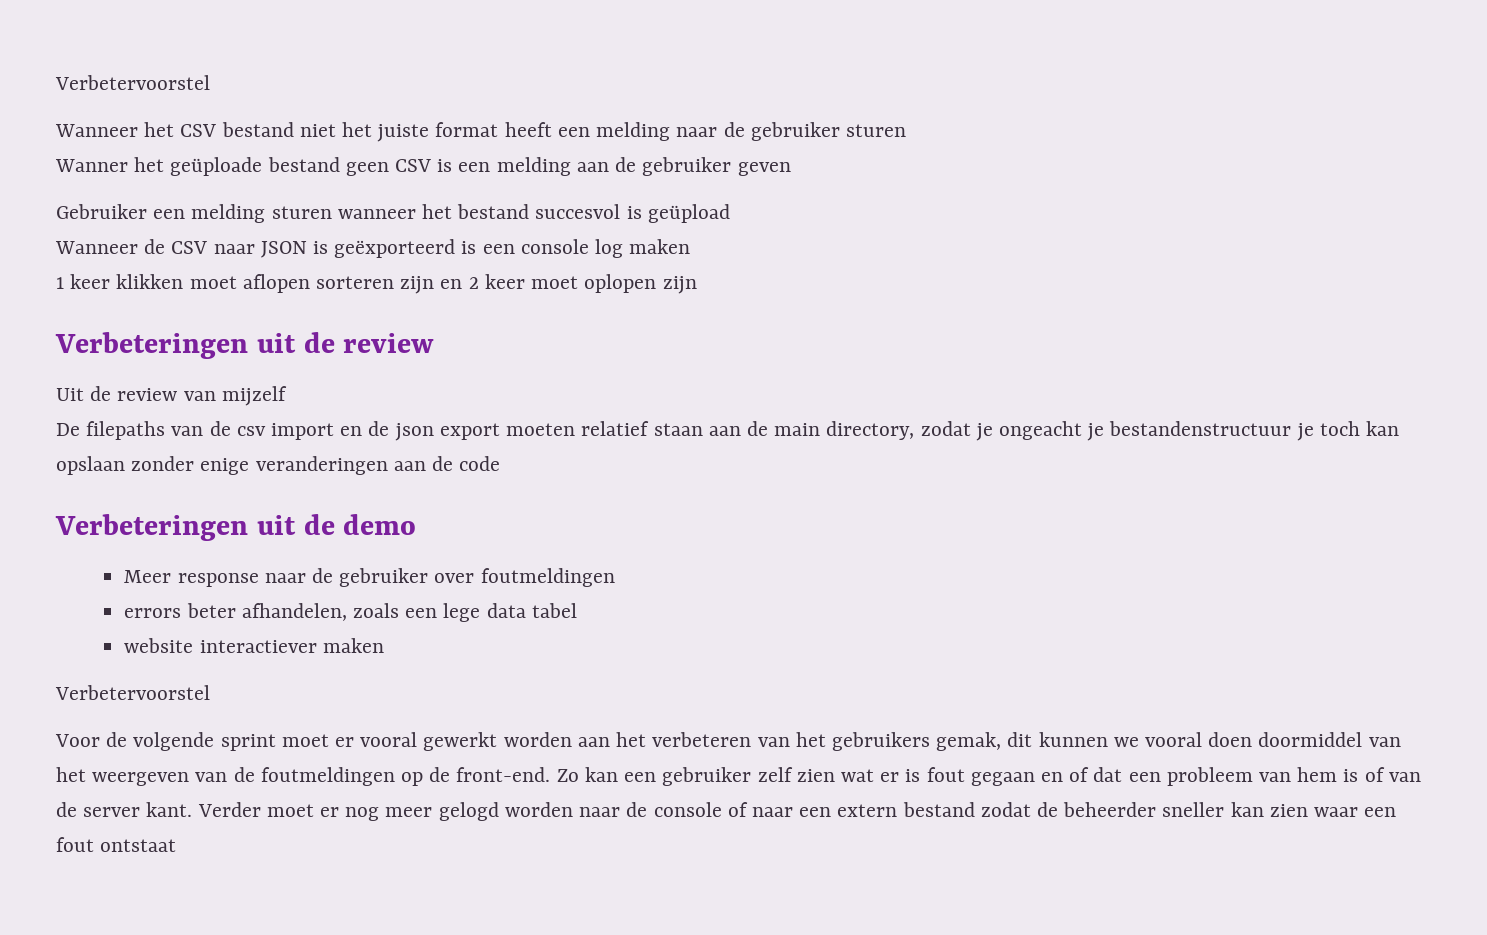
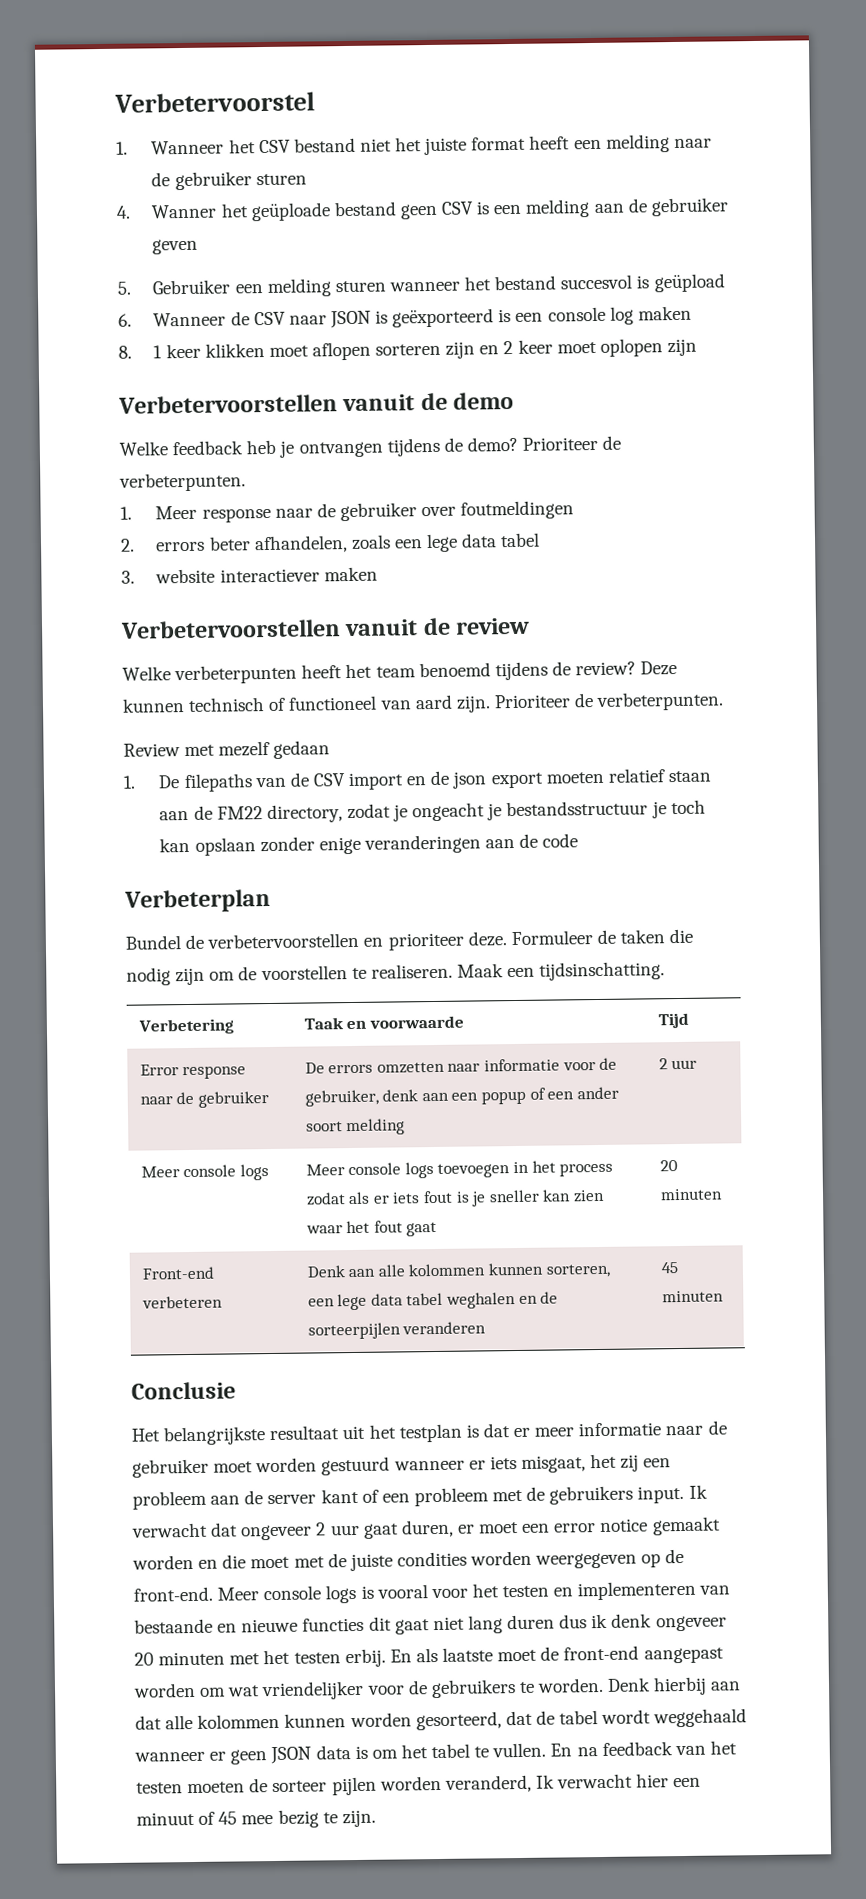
[55,75,210,90] Verbetervoorstel // -> [114,91,315,113] [116,141,128,155] Verbetervoorstel // 1.
(906, 130) none -> [116,205,131,219] 4.
(791, 169) none -> [117,281,131,295] 5.
(730, 213) none -> [118,313,132,327] 6.
(691, 246) none -> [118,345,132,359] 8.
[55,332,435,359] [56,386,287,406] Verbeteringen uit de review // Uit de review van mijzelf // -> [118,391,515,414] [119,435,622,458] [119,472,246,492] [120,500,575,523] [120,532,541,554] [121,566,378,584] [120,617,531,639] [122,660,678,685] [122,691,725,713] [123,740,331,759] [123,775,136,789] Verbetervoorstellen vanuit de demo // Welke feedback heb je ontvangen tijdens de demo? Prioriteer de verbeterpunten. // 1. Meer response naar de gebruiker over foutmeldingen // 2. errors beter afhandelen, zoals een lege data tabel // 3. website interactiever maken // Verbetervoorstellen vanuit de review // Welke verbeterpunten heeft het team benoemd tijdens de review? Deze kunnen technisch of functioneel van aard zijn. Prioriteer de verbeterpunten. // Review met mezelf gedaan // 1.
[236,426,266,436] csv -> [312,773,345,787] CSV
[774,423,821,436] main -> [216,806,263,820] FM22
[1109,421,1292,436] bestandenstructuur -> [506,800,649,817] bestandsstructuur
[55,514,417,541] [124,568,615,587] [124,603,577,622] [124,638,384,653] [55,685,210,700] [55,732,1401,751] [56,767,1421,786] [56,802,1397,821] [56,837,177,852] Verbeteringen uit de demo // Meer response naar de gebruiker over foutmeldingen // errors beter afhandelen, zoals een lege data tabel // website interactiever maken // Verbetervoorstel // Voor de volgende sprint moet er vooral gewerkt worden aan het verbeteren van het gebruikers gemak, dit kunnen we vooral doen doormiddel van het weergeven van de foutmeldingen op de front-end. Zo kan een gebruiker zelf zien wat er is fout gegaan en of dat een probleem van hem is of van de server kant. Verder moet er nog meer gelogd worden naar de console of naar een extern bestand zodat de beheerder sneller kan zien waar een fout ontstaat -> [124,888,271,913] [125,928,694,951] [126,961,666,986] [137,1018,235,1035] [303,1015,464,1030] [657,1012,689,1029] [139,1064,247,1080] [139,1091,269,1108] [304,1057,618,1074] [304,1086,619,1107] [305,1118,406,1136] [658,1058,698,1070] [140,1164,269,1181] [305,1160,614,1179] [305,1189,606,1207] [305,1220,438,1237] [659,1160,678,1172] [659,1188,723,1201] [141,1266,215,1280] [141,1295,223,1309] [306,1262,611,1278] [307,1291,559,1311] [307,1321,487,1340] [660,1262,678,1274] [661,1290,724,1303] [131,1381,236,1400] [131,1420,727,1446] [132,1453,672,1478] [132,1484,708,1510] [131,1516,721,1541] [132,1548,685,1572] [133,1580,731,1604] [134,1613,727,1635] [134,1645,724,1668] [133,1676,742,1701] [135,1708,748,1731] [134,1740,737,1765] [136,1773,702,1796] [136,1809,376,1828] Verbeterplan // Bundel de verbetervoorstellen en prioriteer deze. Formuleer de taken die nodig zijn om de voorstellen te realiseren. Maak een tijdsinschatting. // Verbetering | Taak en voorwaarde | Tijd // Error response naar de gebruiker | De errors omzetten naar informatie voor de gebruiker, denk aan een popup of een ander soort melding | 2 uur // Meer console logs | Meer console logs toevoegen in het process zodat als er iets fout is je sneller kan zien waar het fout gaat | 20 minuten // Front-end verbeteren | Denk aan alle kolommen kunnen sorteren, een lege data tabel weghalen en de sorteerpijlen veranderen | 45 minuten // Conclusie // Het belangrijkste resultaat uit het testplan is dat er meer informatie naar de gebruiker moet worden gestuurd wanneer er iets misgaat, het zij een probleem aan de server kant of een probleem met de gebruikers input. Ik verwacht dat ongeveer 2 uur gaat duren, er moet een error notice gemaakt worden en die moet met de juiste condities worden weergegeven op de front-end. Meer console logs is vooral voor het testen en implementeren van bestaande en nieuwe functies dit gaat niet lang duren dus ik denk ongeveer 20 minuten met het testen erbij. En als laatste moet de front-end aangepast worden om wat vriendelijker voor de gebruikers te worden. Denk hierbij aan dat alle kolommen kunnen worden gesorteerd, dat de tabel wordt weggehaald wanneer er geen JSON data is om het tabel te vullen. En na feedback van het testen moeten de sorteer pijlen worden veranderd, Ik verwacht hier een minuut of 45 mee bezig te zijn.

